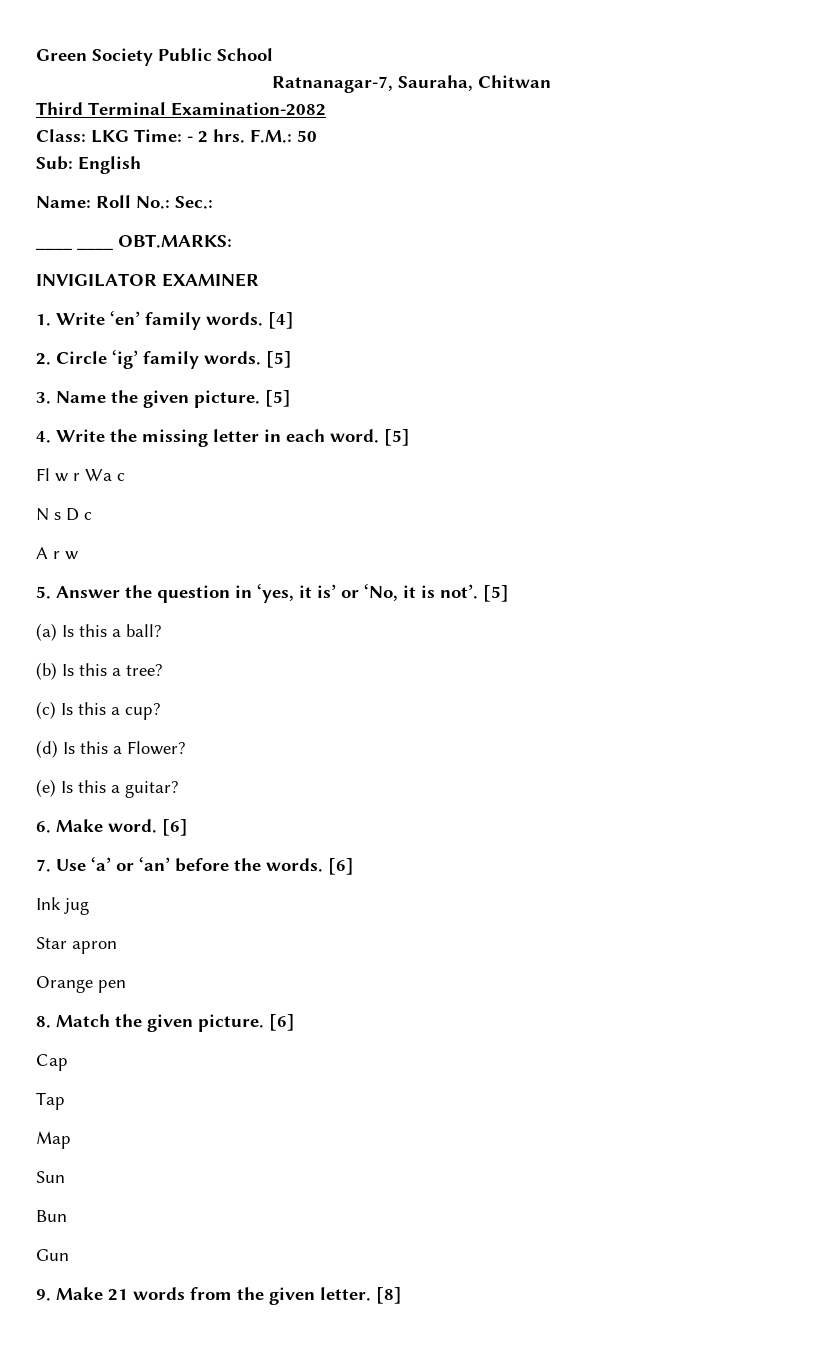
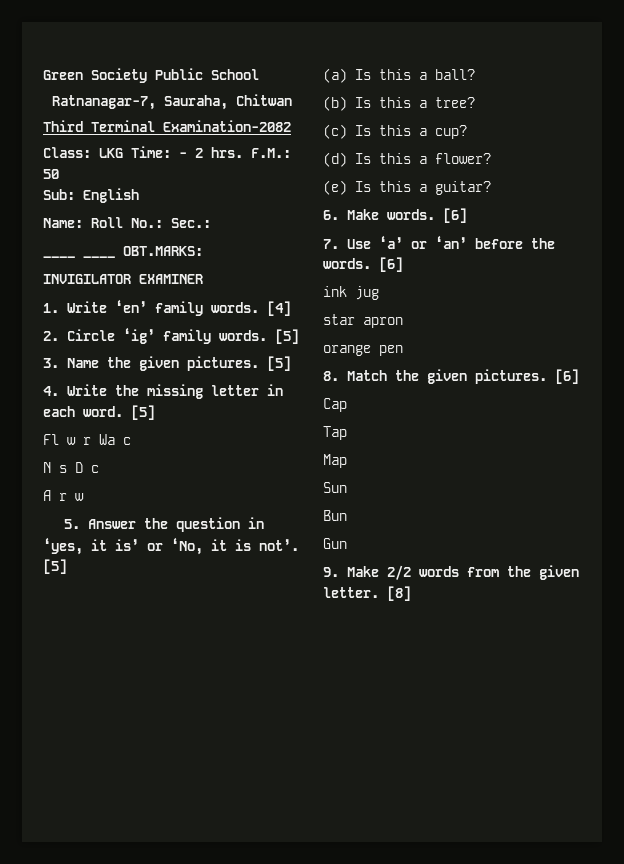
[194,390,260,408] picture. -> [187,356,259,371] pictures.
[127,741,186,755] Flower? -> [435,153,491,164] flower?
[108,819,157,833] word. -> [387,209,435,220] words.
[36,897,61,910] Ink -> [323,286,347,297] ink
[36,937,67,949] Star -> [323,314,355,325] star
[36,976,93,993] Orange -> [323,345,371,356] orange
[198,1014,264,1032] picture. -> [475,369,547,384] pictures.
[108,1289,128,1301] 21 -> [387,565,411,580] 2/2

